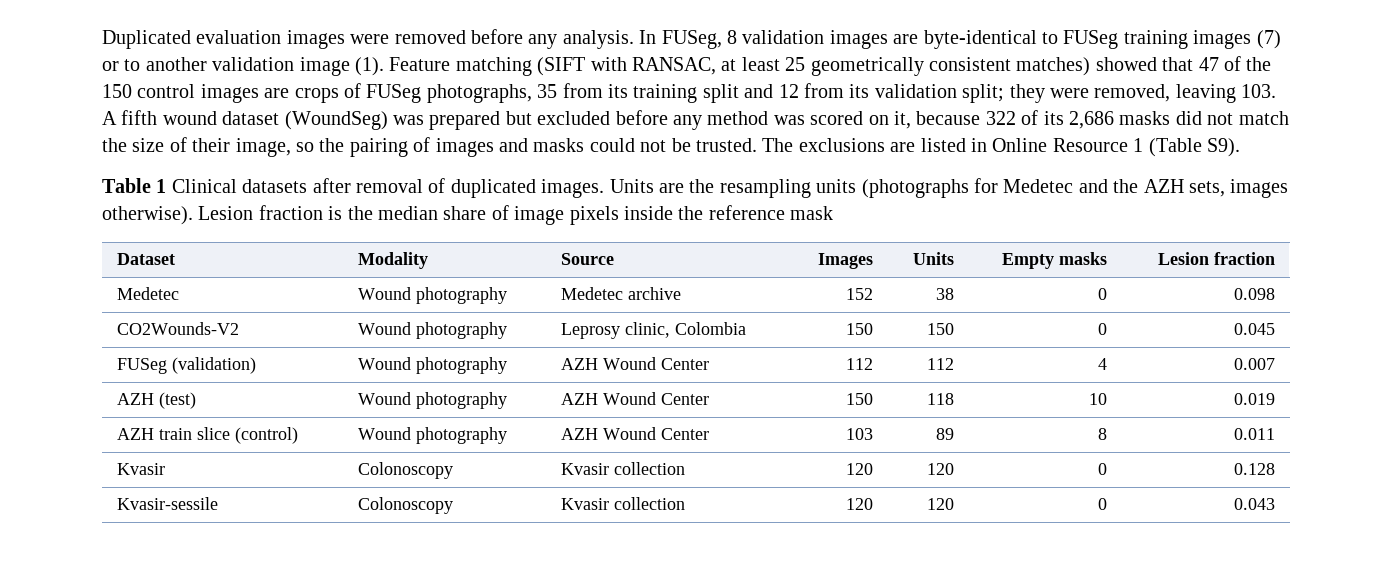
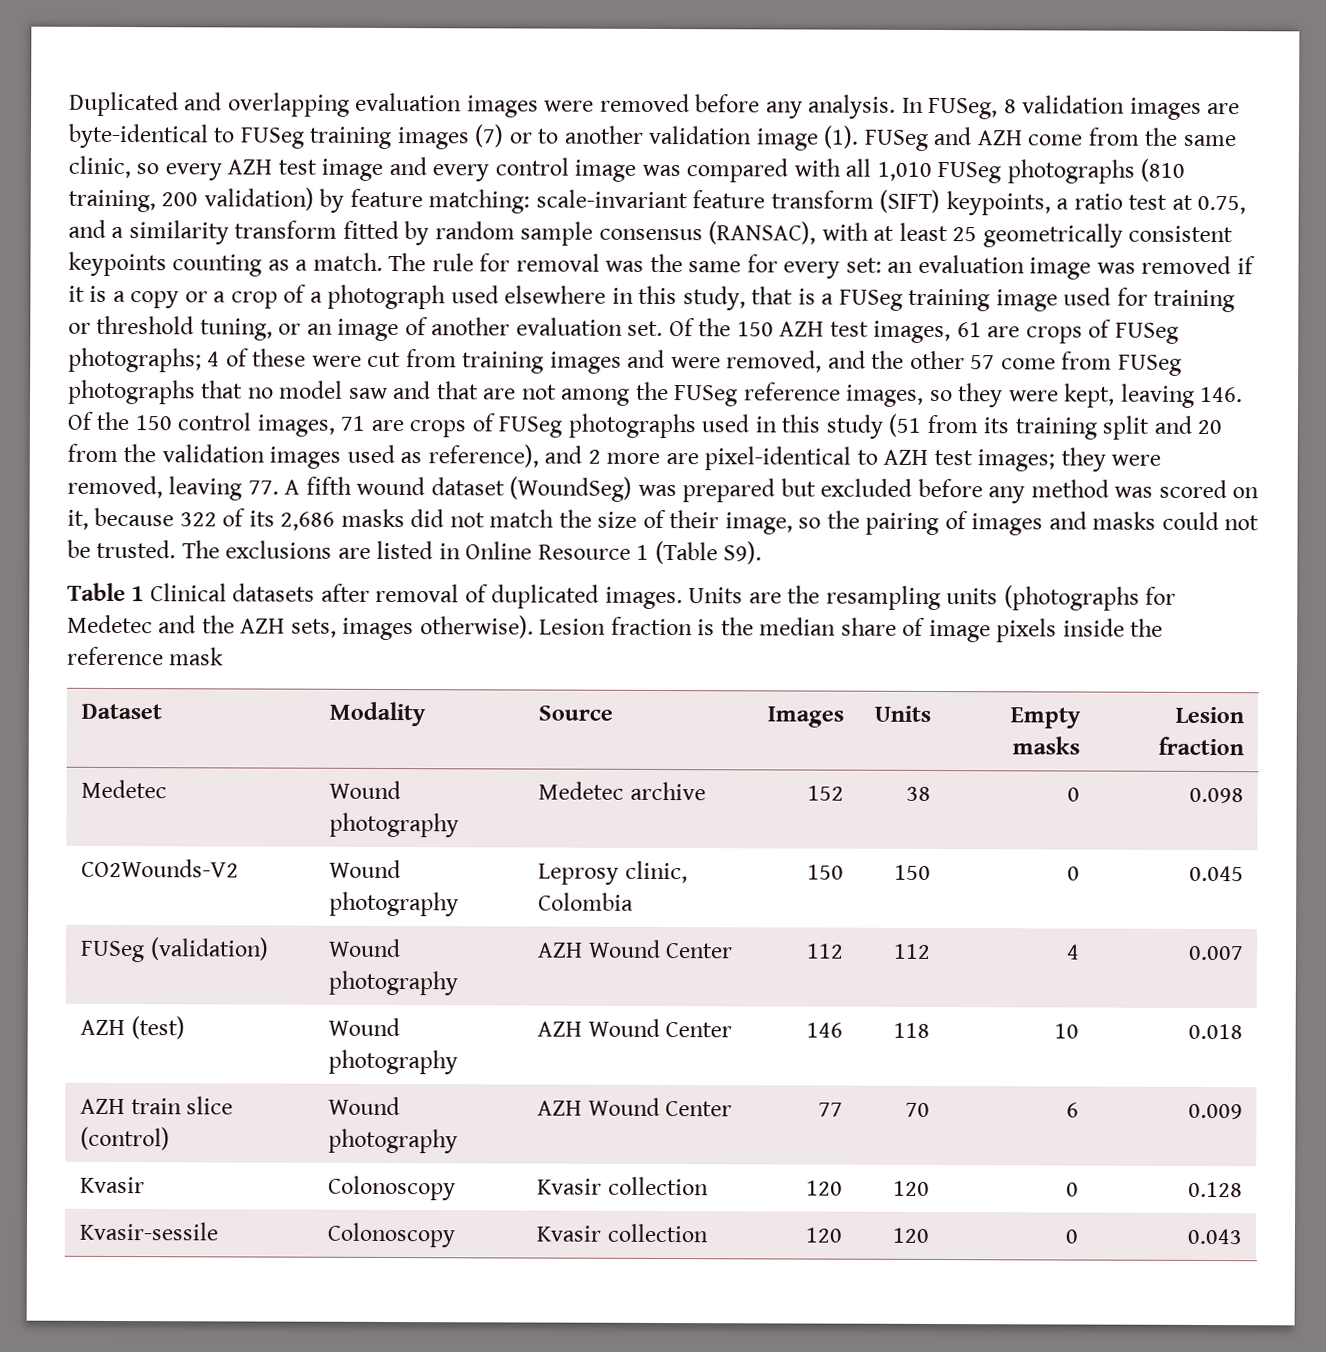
(191, 39) none -> [184,92,350,117] and overlapping
[389,57,716,76] Feature matching (SIFT with RANSAC, -> [863,126,1236,151] [68,155,1186,184] [68,187,1247,216] [68,219,869,246] FUSeg and AZH come from the same clinic, so every AZH test image and every control image was compared with all 1,010 FUSeg photographs (810 training, 200 validation) by feature matching: scale-invariant feature transform (SIFT) keypoints, a ratio test at 0.75, and a similarity transform fitted by random sample consensus (RANSAC), with
[1016,56,1272,76] [102,83,558,103] matches) showed that 47 of the 150 control images are crops of FUSeg photographs, 35 -> [68,251,1255,280] [68,284,1236,313] [68,315,1179,344] [68,347,1182,376] [67,379,1244,408] [67,411,922,439] keypoints counting as a match. The rule for removal was the same for every set: an evaluation image was removed if it is a copy or a crop of a photograph used elsewhere in this study, that is a FUSeg training image used for training or threshold tuning, or an image of another evaluation set. Of the 150 AZH test images, 61 are crops of FUSeg photographs; 4 of these were cut from training images and were removed, and the other 57 come from FUSeg photographs that no model saw and that are not among the FUSeg reference images, so they were kept, leaving 146. Of the 150 control images, 71 are crops of FUSeg photographs used in this study (51
[778,83,1005,103] 12 from its validation split; -> [1197,419,1223,435] [67,443,1056,472] 20 from the validation images used as reference), and 2 more are pixel-identical to AZH test images;
[1241,84,1277,98] 103. -> [247,480,279,495] 77.
[845,393,873,405] 150 -> [805,1022,843,1038] 146
[1233,393,1275,405] 0.019 -> [1187,1023,1243,1040] 0.018
[845,428,873,440] [935,428,954,440] [1097,428,1107,440] [1233,428,1275,440] 103 | 89 | 8 | 0.011 -> [817,1102,843,1117] [904,1102,930,1117] [1065,1102,1079,1118] [1187,1103,1243,1120] 77 | 70 | 6 | 0.009

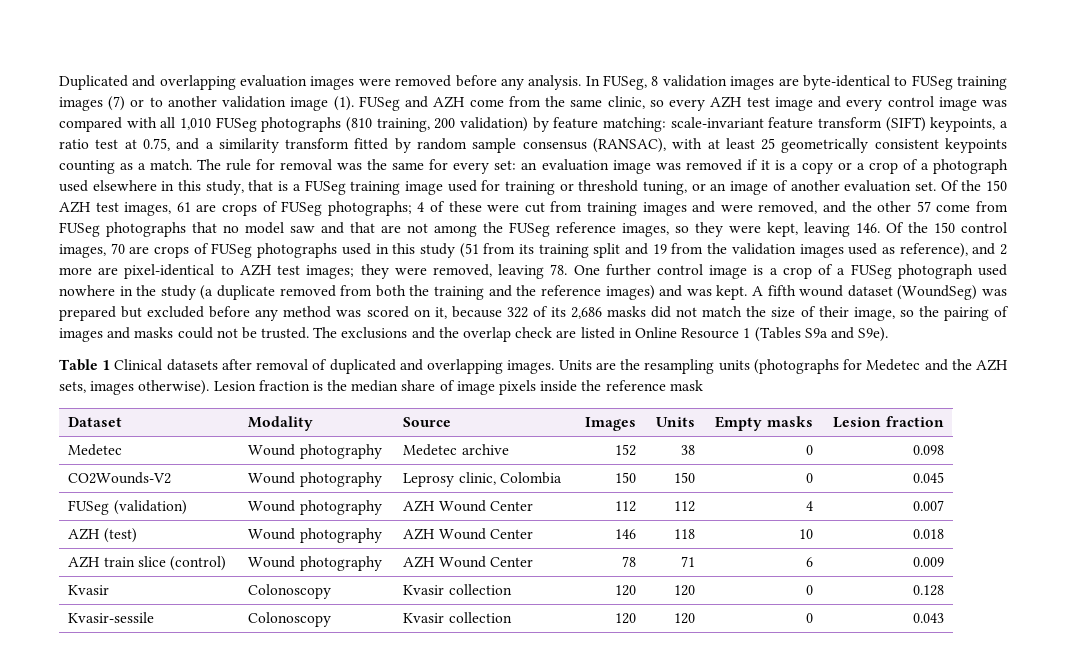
[340,415,366,431] 71 -> [110,243,125,254] 70
[1197,419,1223,435] 20 -> [652,244,667,254] 19
[247,480,279,495] 77. -> [550,264,1008,279] [59,285,748,300] 78. One further control image is a crop of a FUSeg photograph used nowhere in the study (a duplicate removed from both the training and the reference images) and was kept.
(333, 549) none -> [411,327,553,342] and the overlap check
[654,540,763,565] (Table S9). -> [754,327,889,342] (Tables S9a and S9e).
(600, 596) none -> [399,359,504,374] and overlapping
[817,1102,843,1117] [904,1102,930,1117] 77 | 70 -> [621,556,636,567] [680,556,695,567] 78 | 71

